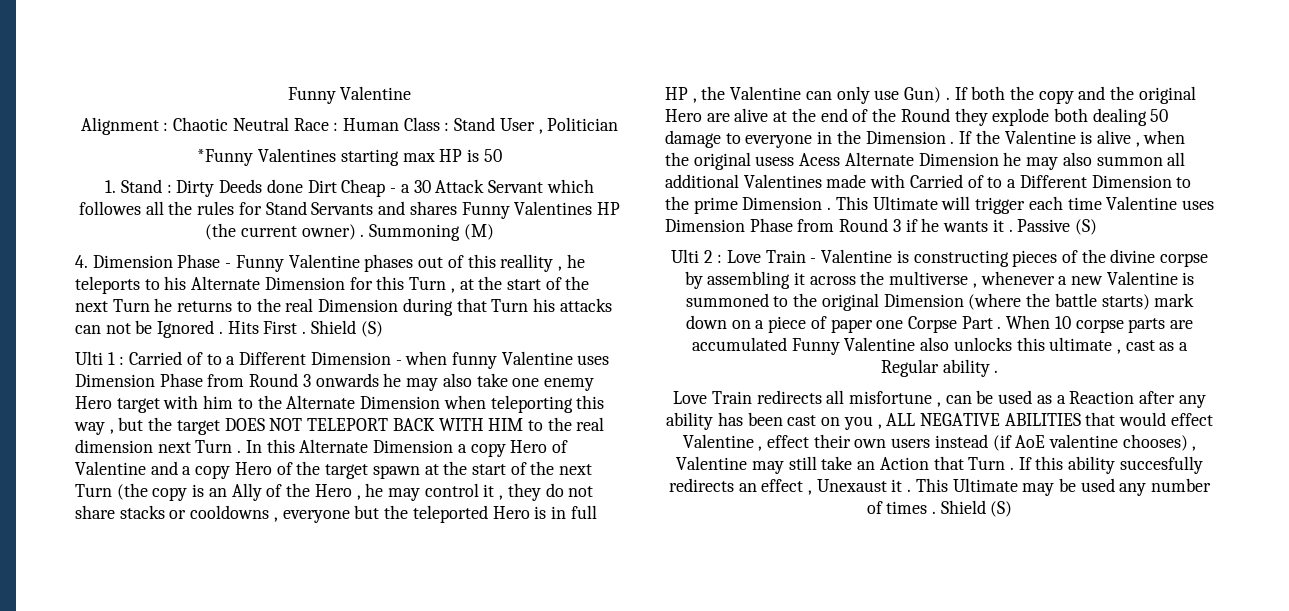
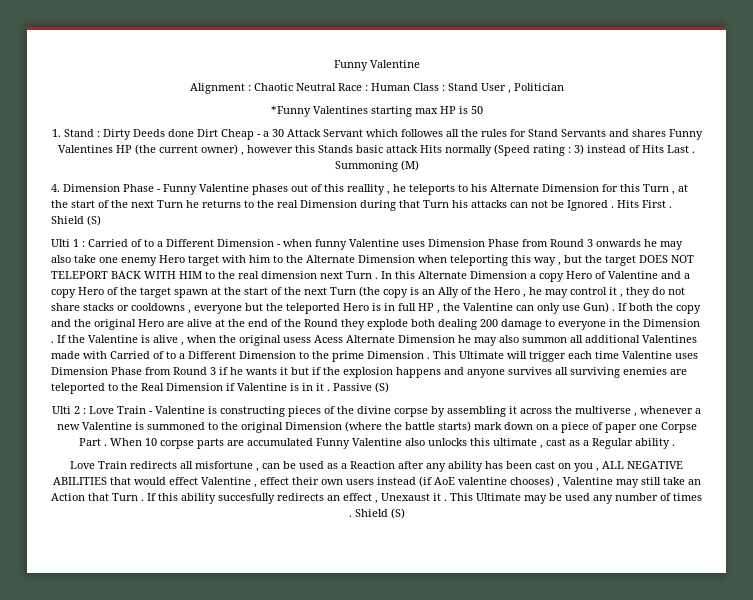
(356, 232) none -> [241,144,689,156] , however this Stands basic attack Hits normally (Speed rating : 3) instead of Hits Last
[1150,109,1169,122] 50 -> [480,319,498,327] 200
(1004, 225) none -> [291,367,687,378] [51,383,324,394] but if the explosion happens and anyone survives all surviving enemies are teleported to the Real Dimension if Valentine is in it

